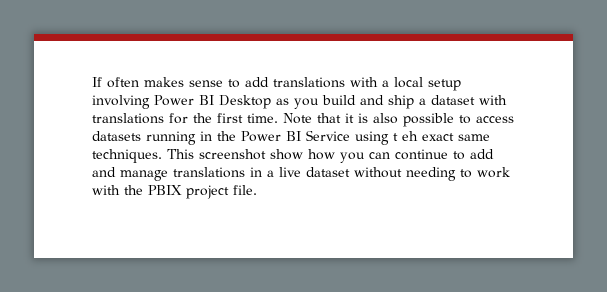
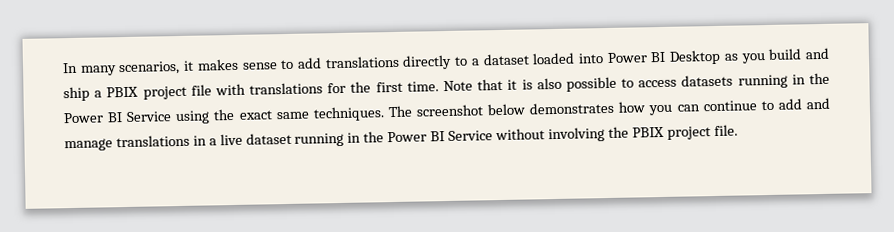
[92,77,139,88] If often -> [62,60,195,76] In many scenarios, it
[350,77,461,91] [92,95,150,109] with a local setup involving -> [402,52,604,70] directly to a dataset loaded into
[431,95,475,105] dataset -> [106,84,212,100] PBIX project file
[393,131,418,141] t eh -> [213,108,236,121] the
[167,149,303,160] This screenshot show -> [387,101,615,118] The screenshot below demonstrates
[354,167,510,181] [92,185,120,195] without needing to work with -> [294,127,605,147] running in the Power BI Service without involving

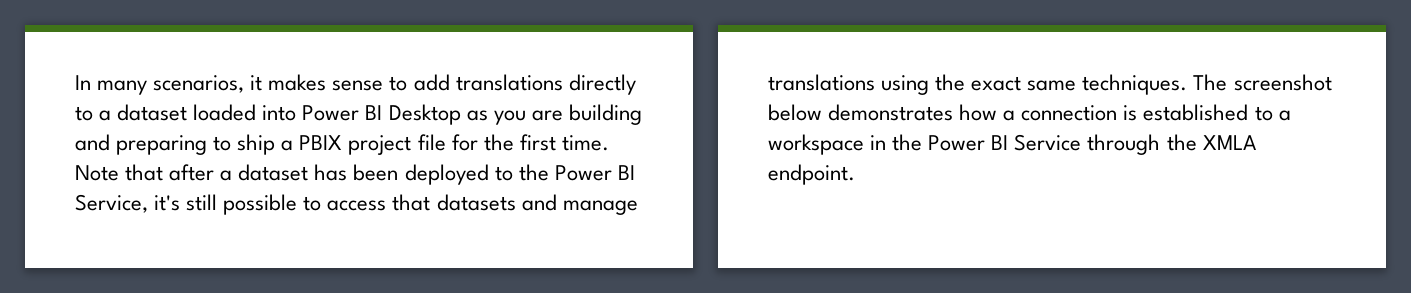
[768,47,829,60] build and -> [531,104,642,125] [75,134,232,155] are building and preparing to
[214,82,324,96] with translations -> (446, 142) none
[507,72,830,92] [63,111,173,124] it is also possible to access datasets running in the Power BI Service -> [169,164,635,185] [75,194,638,215] [768,74,875,91] after a dataset has been deployed to the Power BI Service, it's still possible to access that datasets and manage translations
[648,97,830,116] [64,124,738,152] you can continue to add and manage translations in a live dataset running in the Power BI Service without involving the PBIX project file. -> [1003,104,1291,121] [768,134,1256,155] [768,164,855,185] a connection is established to a workspace in the Power BI Service through the XMLA endpoint.

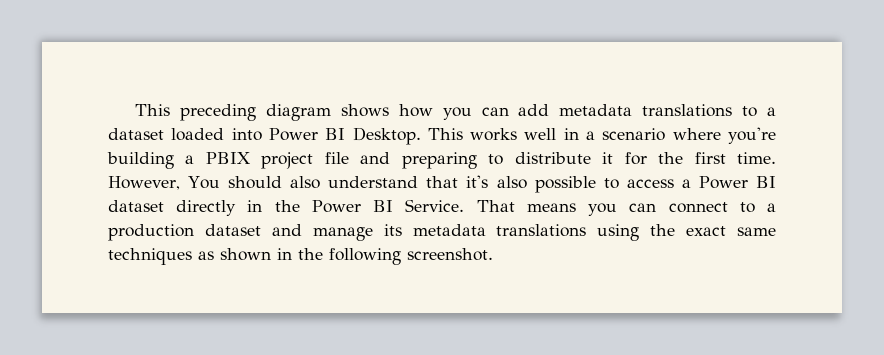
[75,74,636,95] In many scenarios, it makes sense to add translations directly -> [135,104,733,121] This preceding diagram shows how you can add metadata translations
[388,104,642,125] [75,134,609,155] [75,164,635,185] [75,194,638,215] Desktop as you are building and preparing to ship a PBIX project file for the first time. Note that after a dataset has been deployed to the Power BI Service, it's still possible to access that datasets and manage -> [352,127,776,145] [107,152,776,169] [108,175,776,193] [108,199,777,216] [108,224,486,241] Desktop. This works well in a scenario where you're building a PBIX project file and preparing to distribute it for the first time. However, You should also understand that it's also possible to access a Power BI dataset directly in the Power BI Service. That means you can connect to a production dataset and manage its metadata
[1082,74,1332,95] [768,104,1291,121] [768,134,1256,155] [768,164,855,185] techniques. The screenshot below demonstrates how a connection is established to a workspace in the Power BI Service through the XMLA endpoint. -> [108,248,493,265] techniques as shown in the following screenshot.

